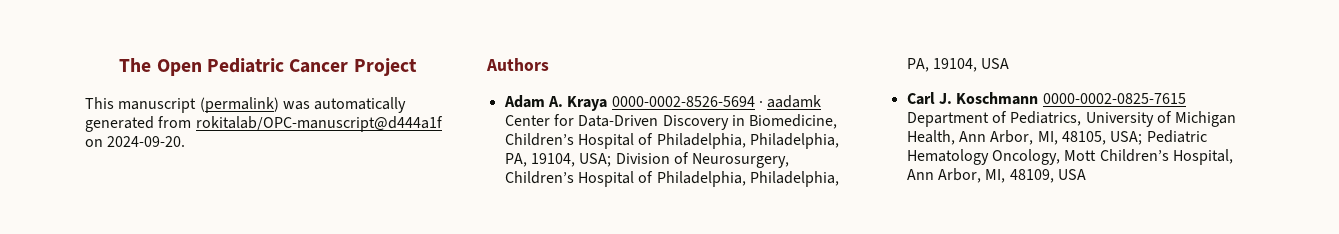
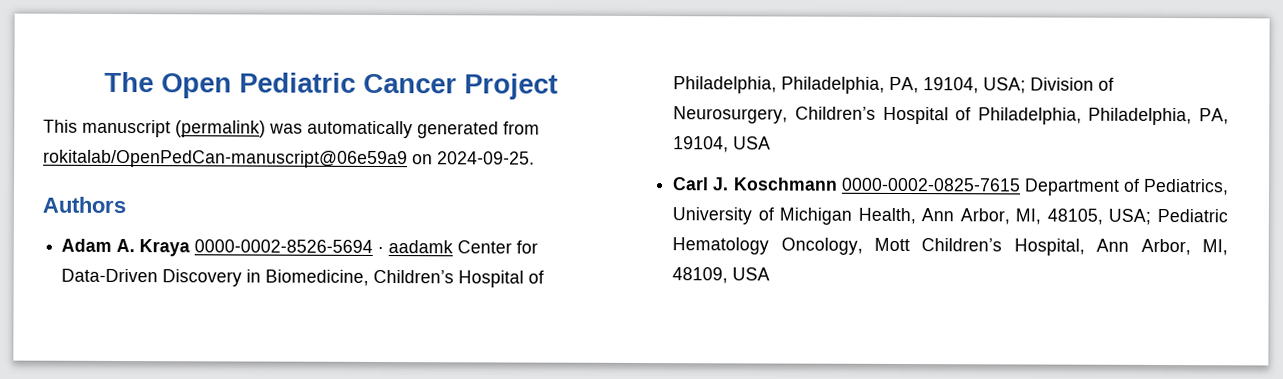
[195,116,443,132] [85,136,186,147] rokitalab/OPC-manuscript@d444a1f on 2024-09-20. -> [43,149,535,169] rokitalab/OpenPedCan-manuscript@06e59a9 on 2024-09-25.

